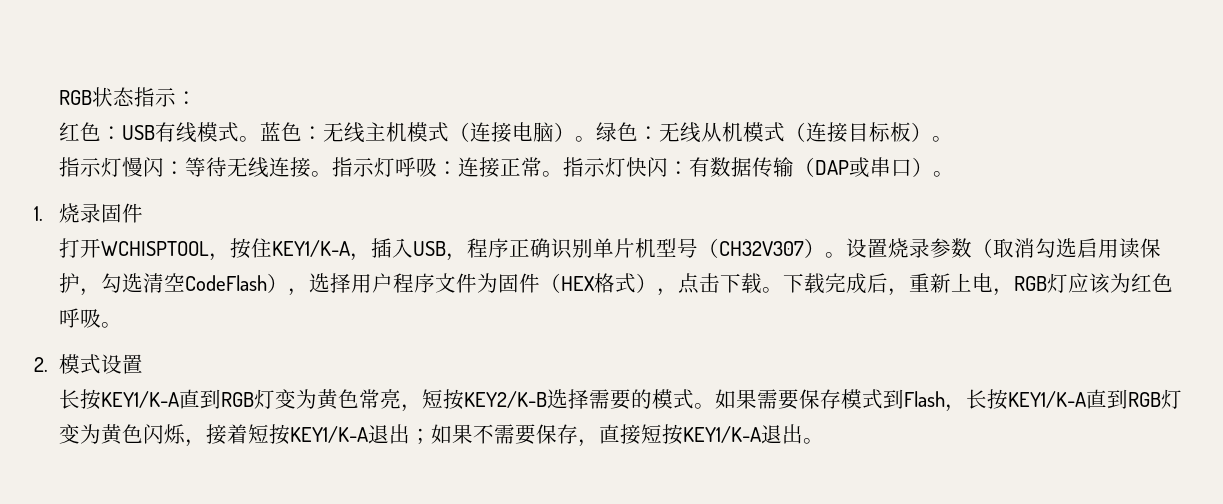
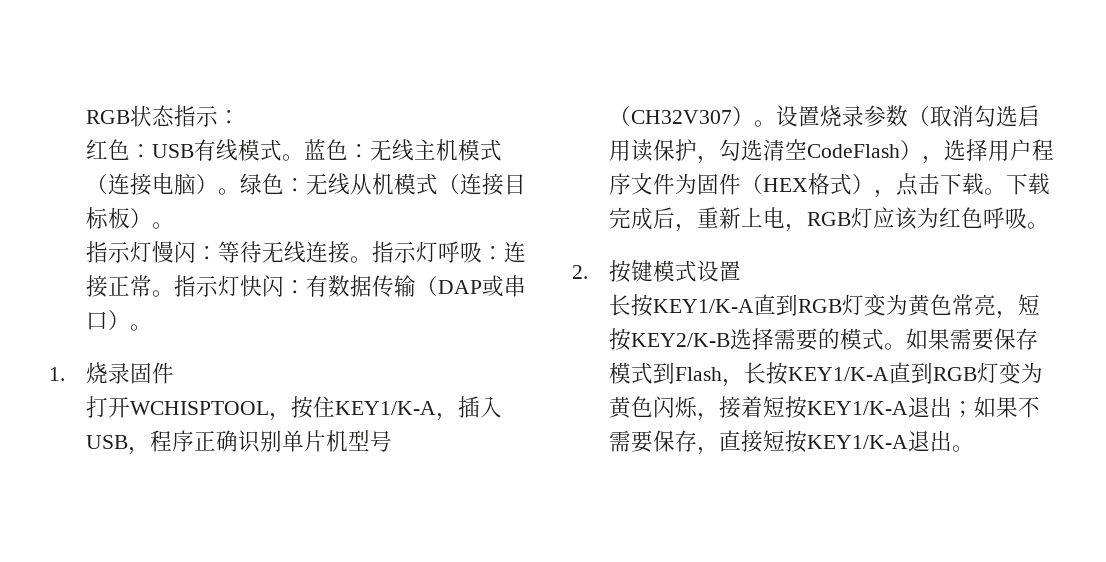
(48, 364) none -> [608,260,653,283] 按键

